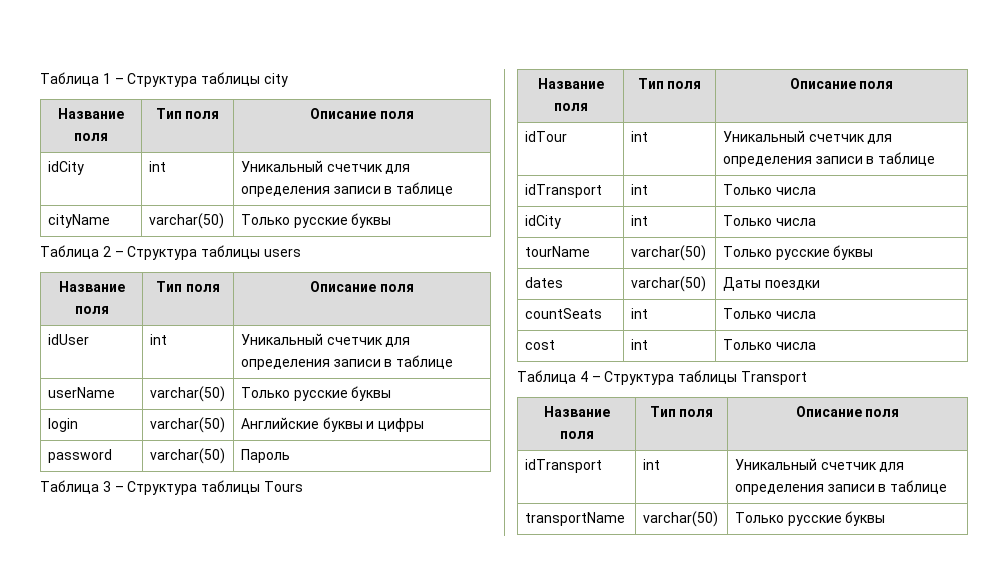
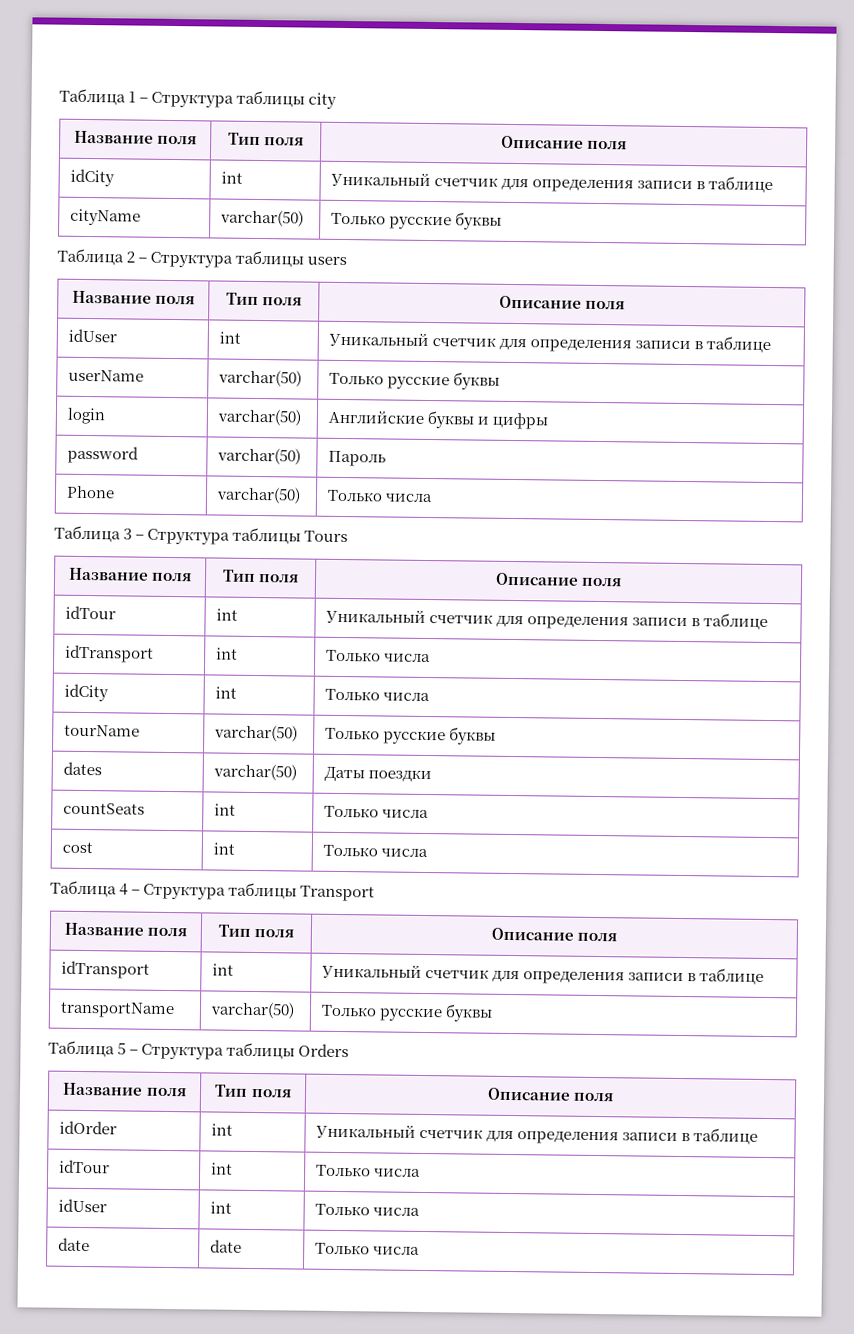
(290, 456) none -> [65,485,115,499] [215,486,301,504] [326,489,433,503] // Phone | varchar(50) | Только числа
(886, 518) none -> [48,1040,350,1060] [62,1082,187,1097] [214,1084,292,1098] [486,1087,615,1102] [58,1120,117,1135] [210,1123,233,1136] [314,1123,759,1145] [58,1159,110,1174] [210,1162,233,1175] [315,1164,421,1177] [57,1198,107,1213] [209,1201,232,1214] [314,1203,420,1216] [57,1237,90,1252] [209,1239,242,1253] [314,1242,420,1255] // Таблица 5 – Структура таблицы Orders // Название поля | Тип поля | Описание поля // idOrder | int | Уникальный счетчик для определения записи в таблице // idTour | int | Только числа // idUser | int | Только числа // date | date | Только числа

